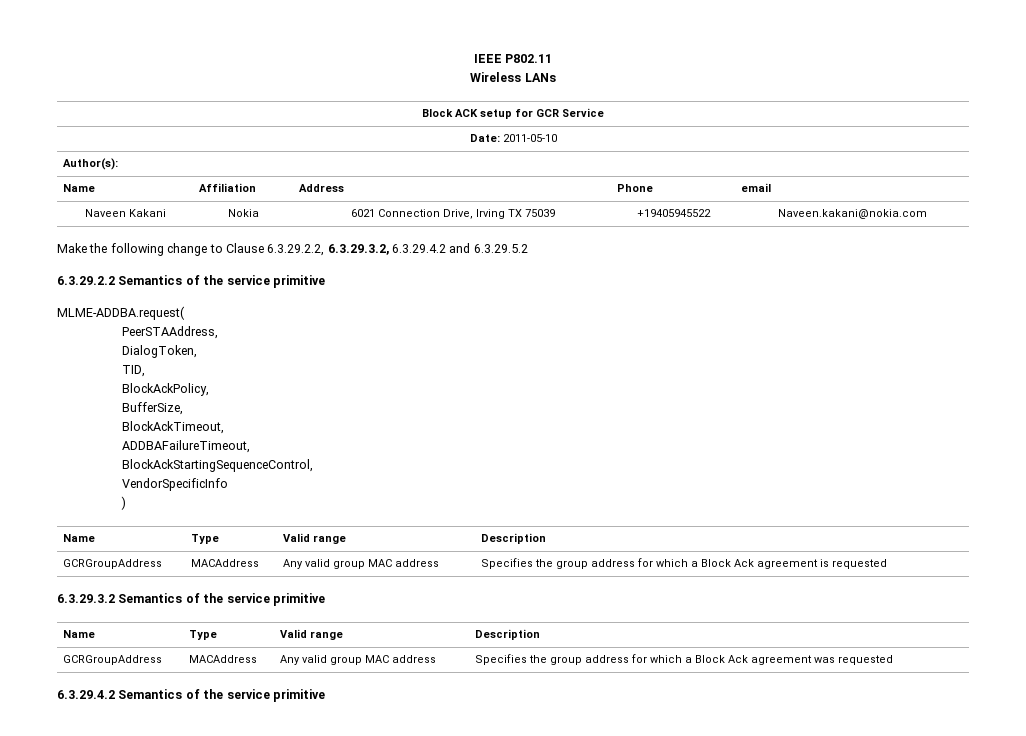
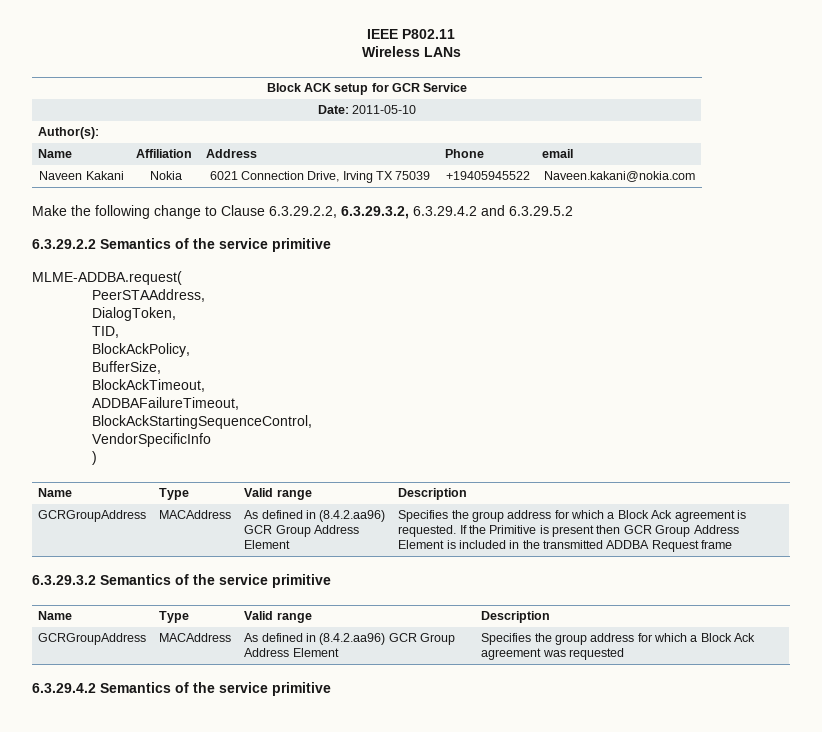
[282,559,439,569] Any valid group MAC address -> [244,510,386,522] [244,525,359,537] [244,540,291,549] As defined in (8.4.2.aa96) GCR Group Address Element
[831,559,887,569] requested -> [398,525,739,537] [398,540,733,552] requested. If the Primitive is present then GCR Group Address Element is included in the transmitted ADDBA Request frame
[279,655,436,665] Any valid group MAC address -> [244,633,456,645] [244,648,339,657] As defined in (8.4.2.aa96) GCR Group Address Element

